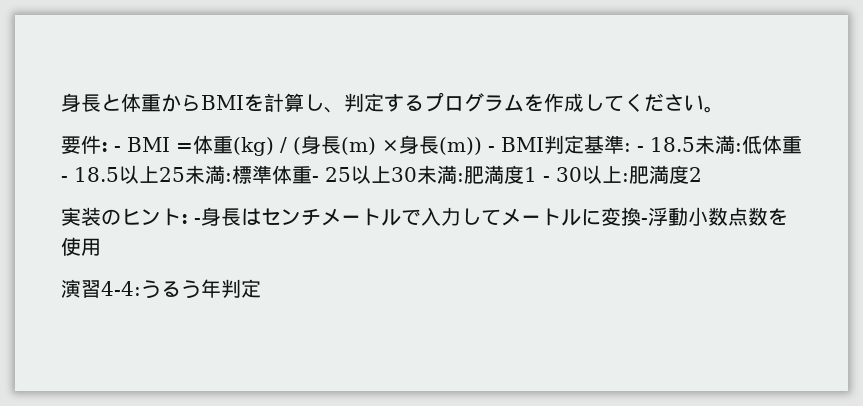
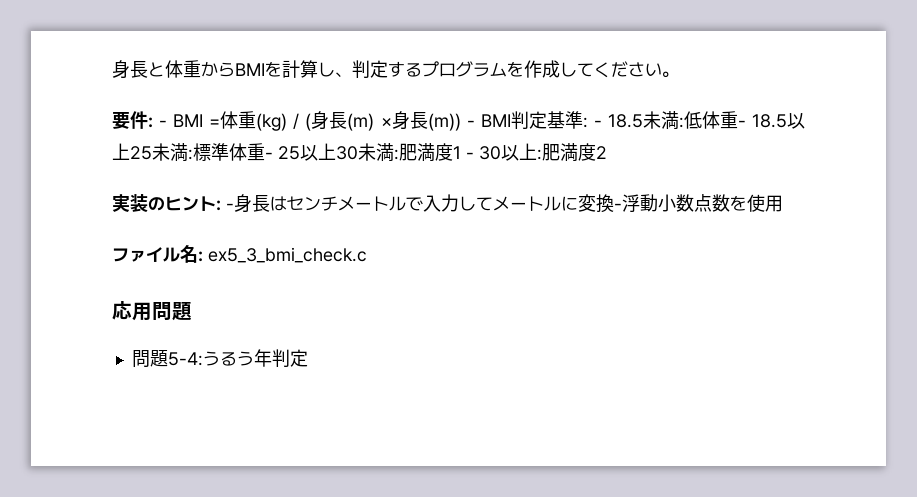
[61,279,141,298] 演習4-4: -> [112,245,367,263] [112,301,192,321] [131,350,203,368] ファイル名: ex5_3_bmi_check.c // 応用問題 // 問題5-4:

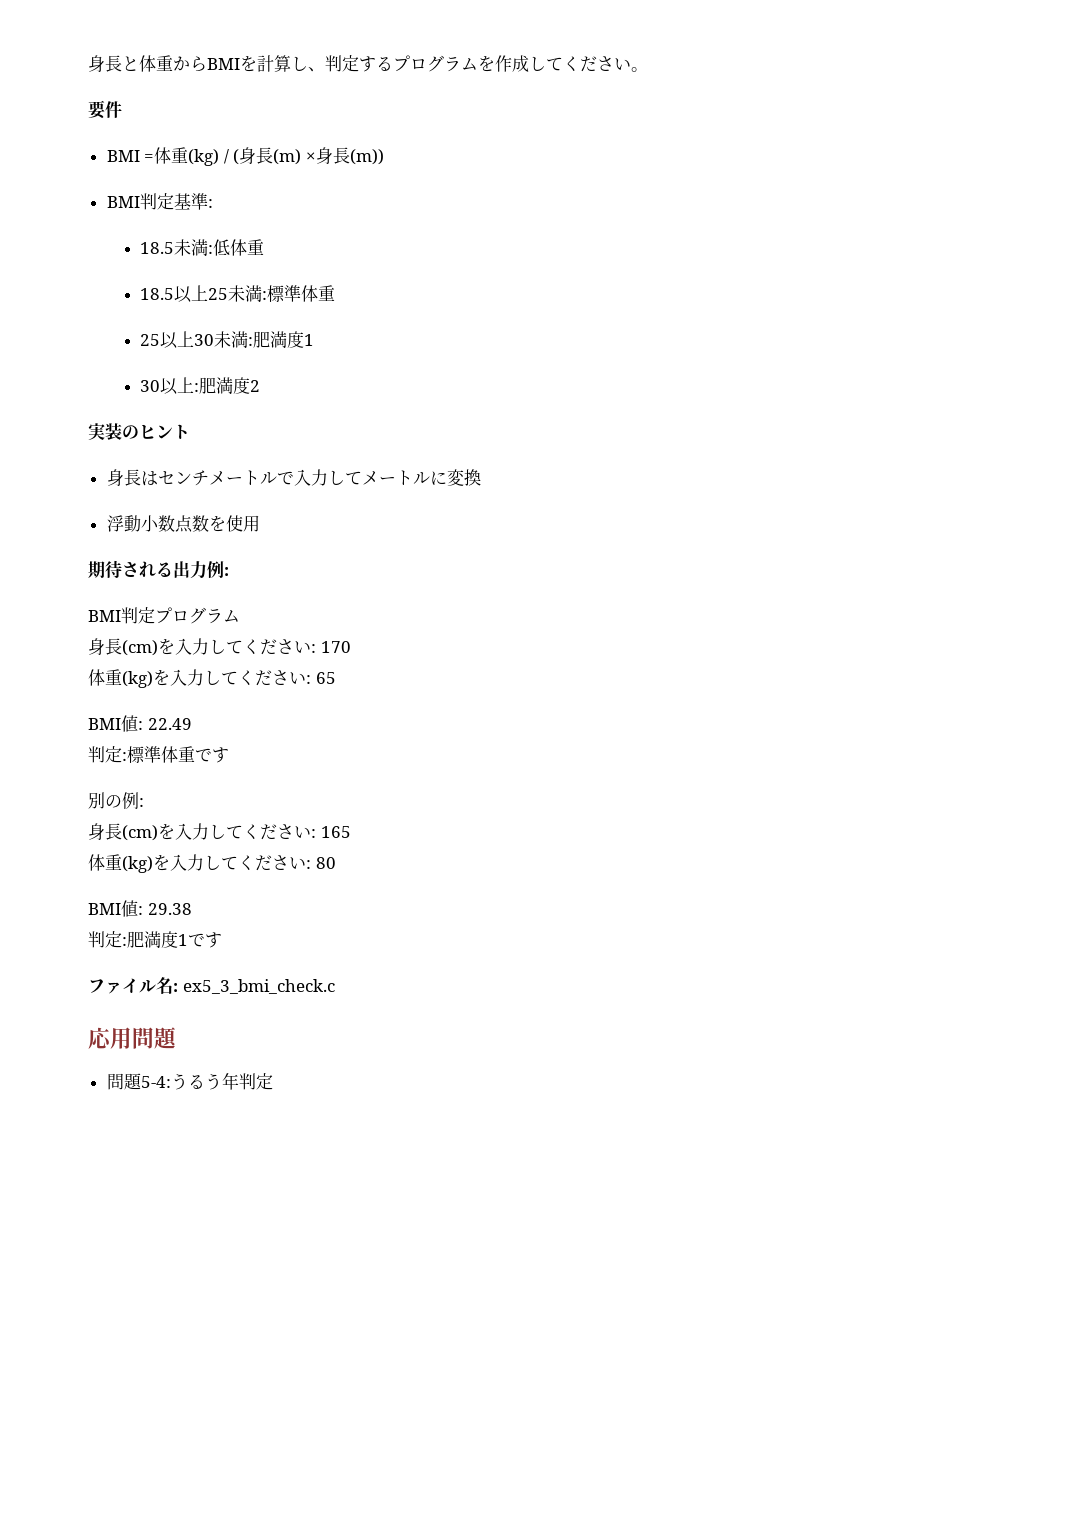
[148,117,168,128] : - -> (122, 109) //
[466,120,475,127] - -> (385, 157) //
[593,120,602,127] - -> (213, 203) //
[737,120,746,127] - -> (264, 247) //
[265,152,273,159] - -> (335, 293) //
[466,152,474,159] - -> (314, 340) //
[216,200,234,211] : - -> (190, 431) //
[614,203,622,210] - -> (481, 477) //
(783, 203) none -> [88,560,229,579] [88,607,240,624] [88,638,351,656] [88,669,336,688] [88,715,192,732] [88,746,229,763] [88,792,144,809] [88,823,351,841] [88,854,336,873] [88,900,192,917] [88,931,222,948] // 期待される出力例: // BMI判定プログラム // 身長(cm)を入力してください: 170 // 体重(kg)を入力してください: 65 // BMI値: 22.49 // 判定:標準体重です // 別の例: // 身長(cm)を入力してください: 165 // 体重(kg)を入力してください: 80 // BMI値: 29.38 // 判定:肥満度1です

